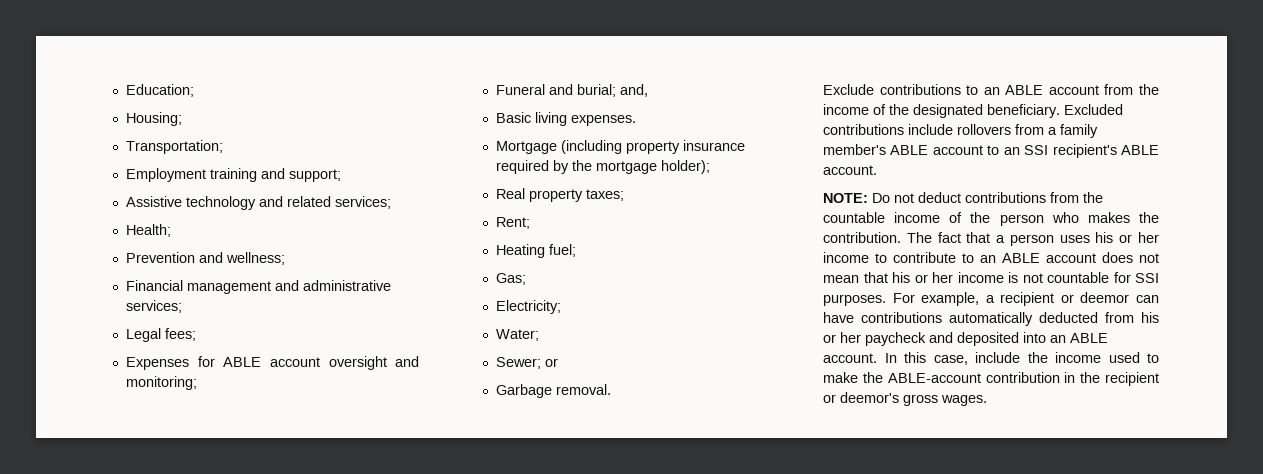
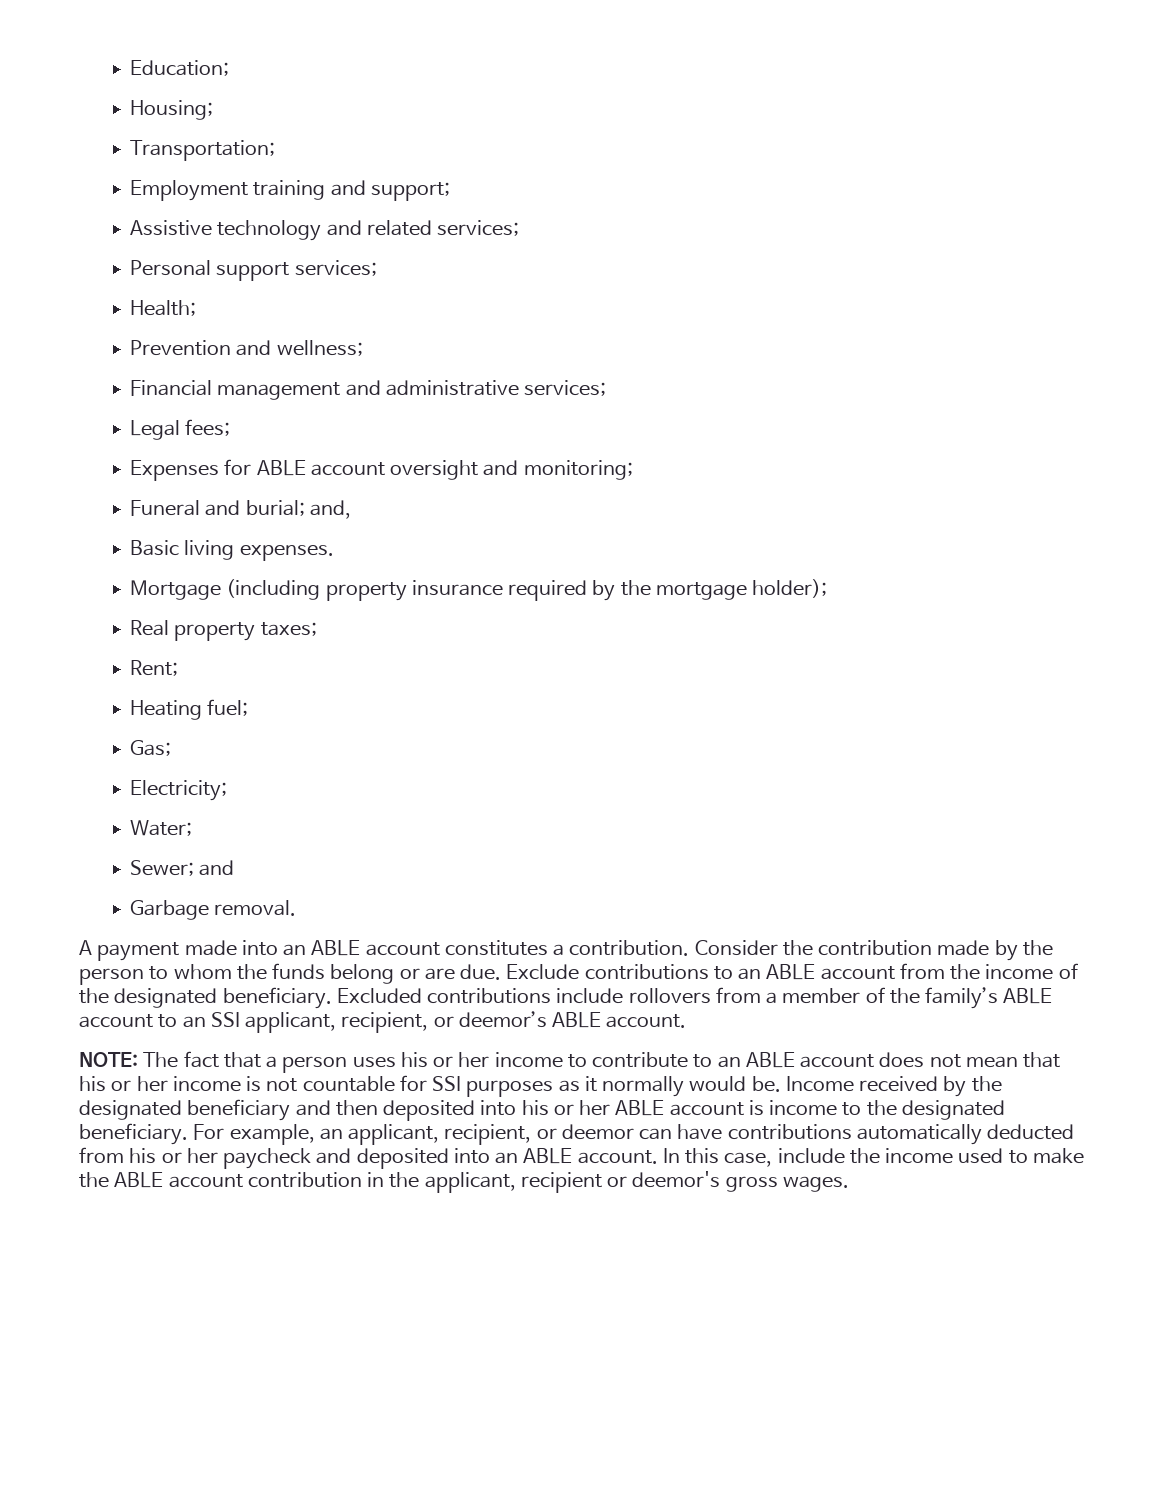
(392, 202) none -> [130,260,377,281] // Personal support services;
[545,358,559,367] or -> [199,860,235,876] and
(612, 389) none -> [79,940,1053,961] [79,963,502,985] A payment made into an ABLE account constitutes a contribution. Consider the contribution made by the person to whom the funds belong or are due.
[1060,124,1098,138] [823,144,886,155] family member's -> [782,987,999,1009] member of the family’s
[1052,144,1117,158] recipient's -> [245,1011,547,1033] applicant, recipient, or deemor’s
[872,192,1103,203] [823,212,1159,226] [823,232,901,243] Do not deduct contributions from the countable income of the person who makes the contribution. -> (138, 1059) none
[823,292,1055,306] purposes. For example, a recipient -> [466,1076,1002,1097] [79,1099,1005,1121] [79,1123,532,1145] purposes as it normally would be. Income received by the designated beneficiary and then deposited into his or her ABLE account is income to the designated beneficiary. For example, an applicant, recipient,
[887,373,981,383] ABLE-account -> [114,1172,243,1188] ABLE account
(1101, 377) none -> [424,1172,516,1193] applicant,

